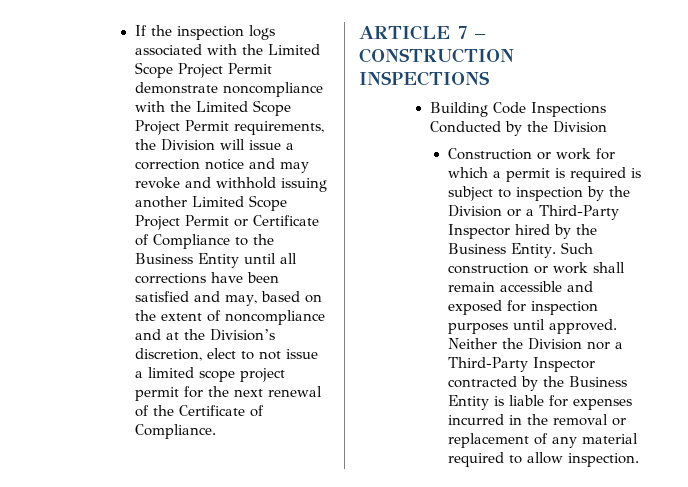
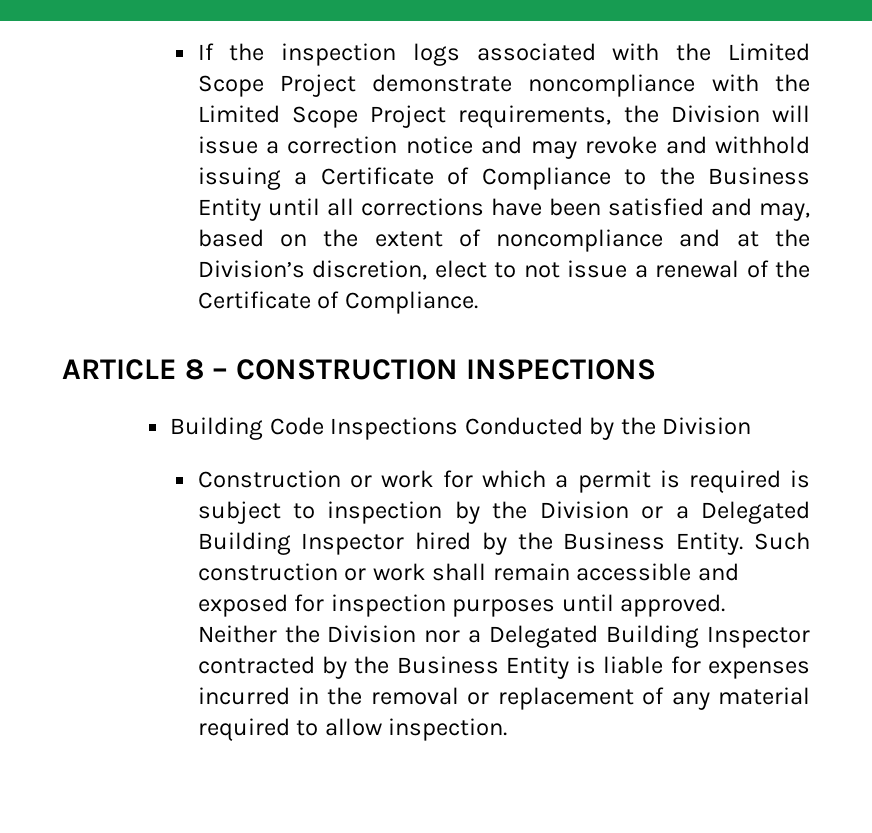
[227,63,272,74] Permit -> (356, 85) none
[184,120,229,131] Permit -> (447, 116) none
[134,195,287,211] [134,215,248,230] another Limited Scope Project Permit or -> [294,172,308,185] a
[147,367,285,382] [134,386,263,401] limited scope project permit for the next -> (648, 271) none
[458,26,467,39] 7 -> [185,359,205,380] 8
[538,205,619,220] Third-Party -> [700,501,810,524] [197,532,291,555] Delegated Building
[447,357,528,372] Third-Party -> [489,625,700,648] Delegated Building

